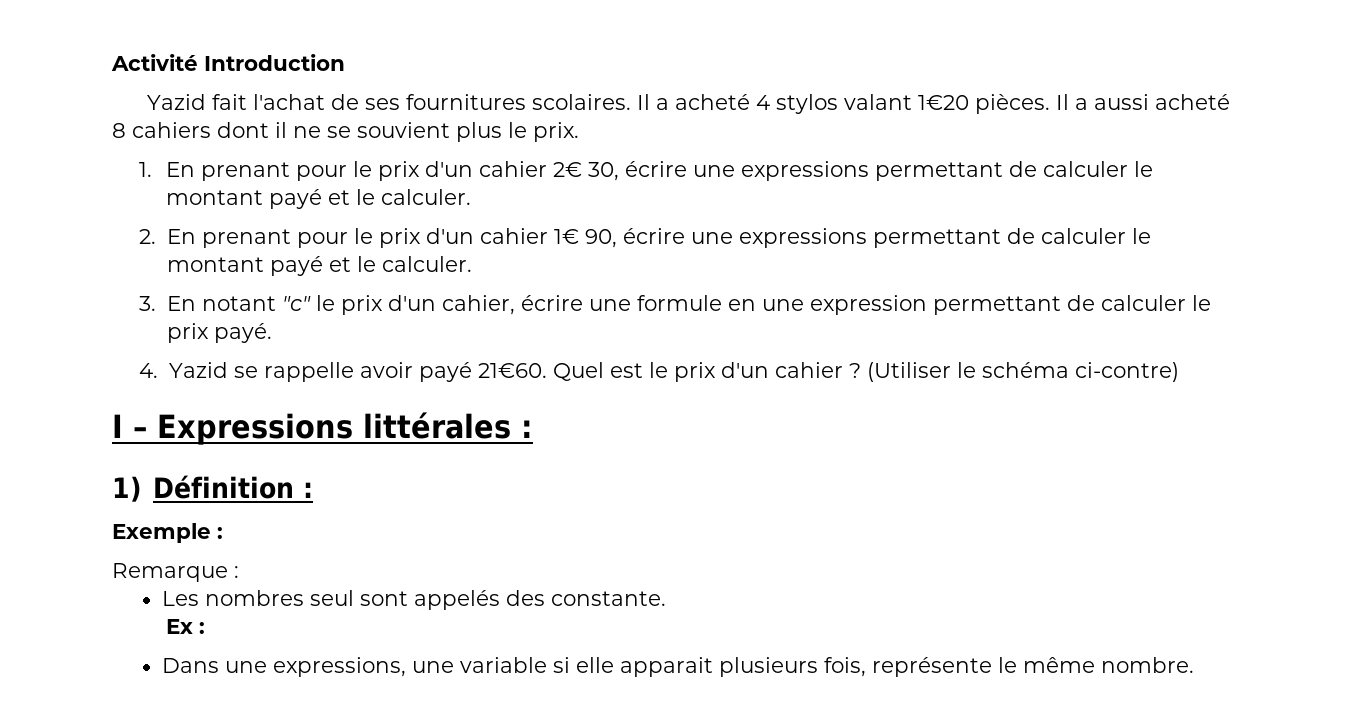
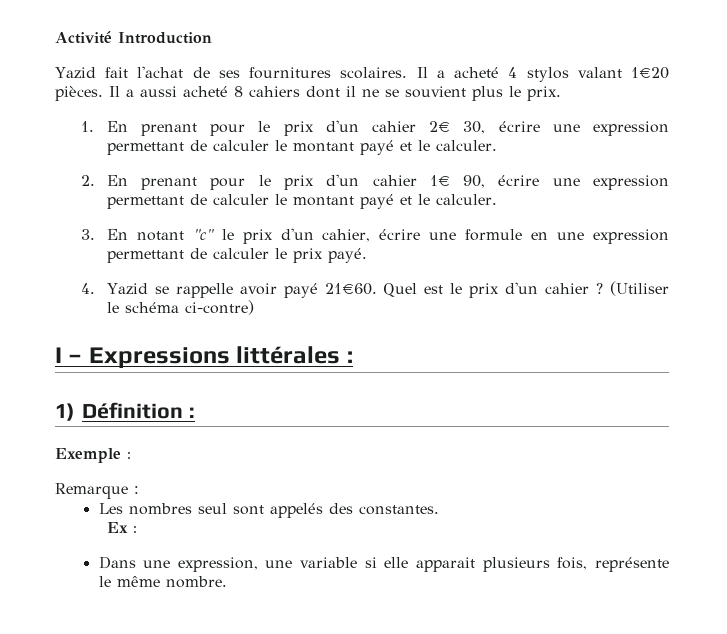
[740,161,869,181] expressions -> [593,121,669,136] expression
[738,228,867,248] expressions -> [592,175,669,190] expression
[551,591,667,606] constante. -> [358,505,439,515] constantes.
[273,657,407,677] expressions, -> [177,557,258,572] expression,

